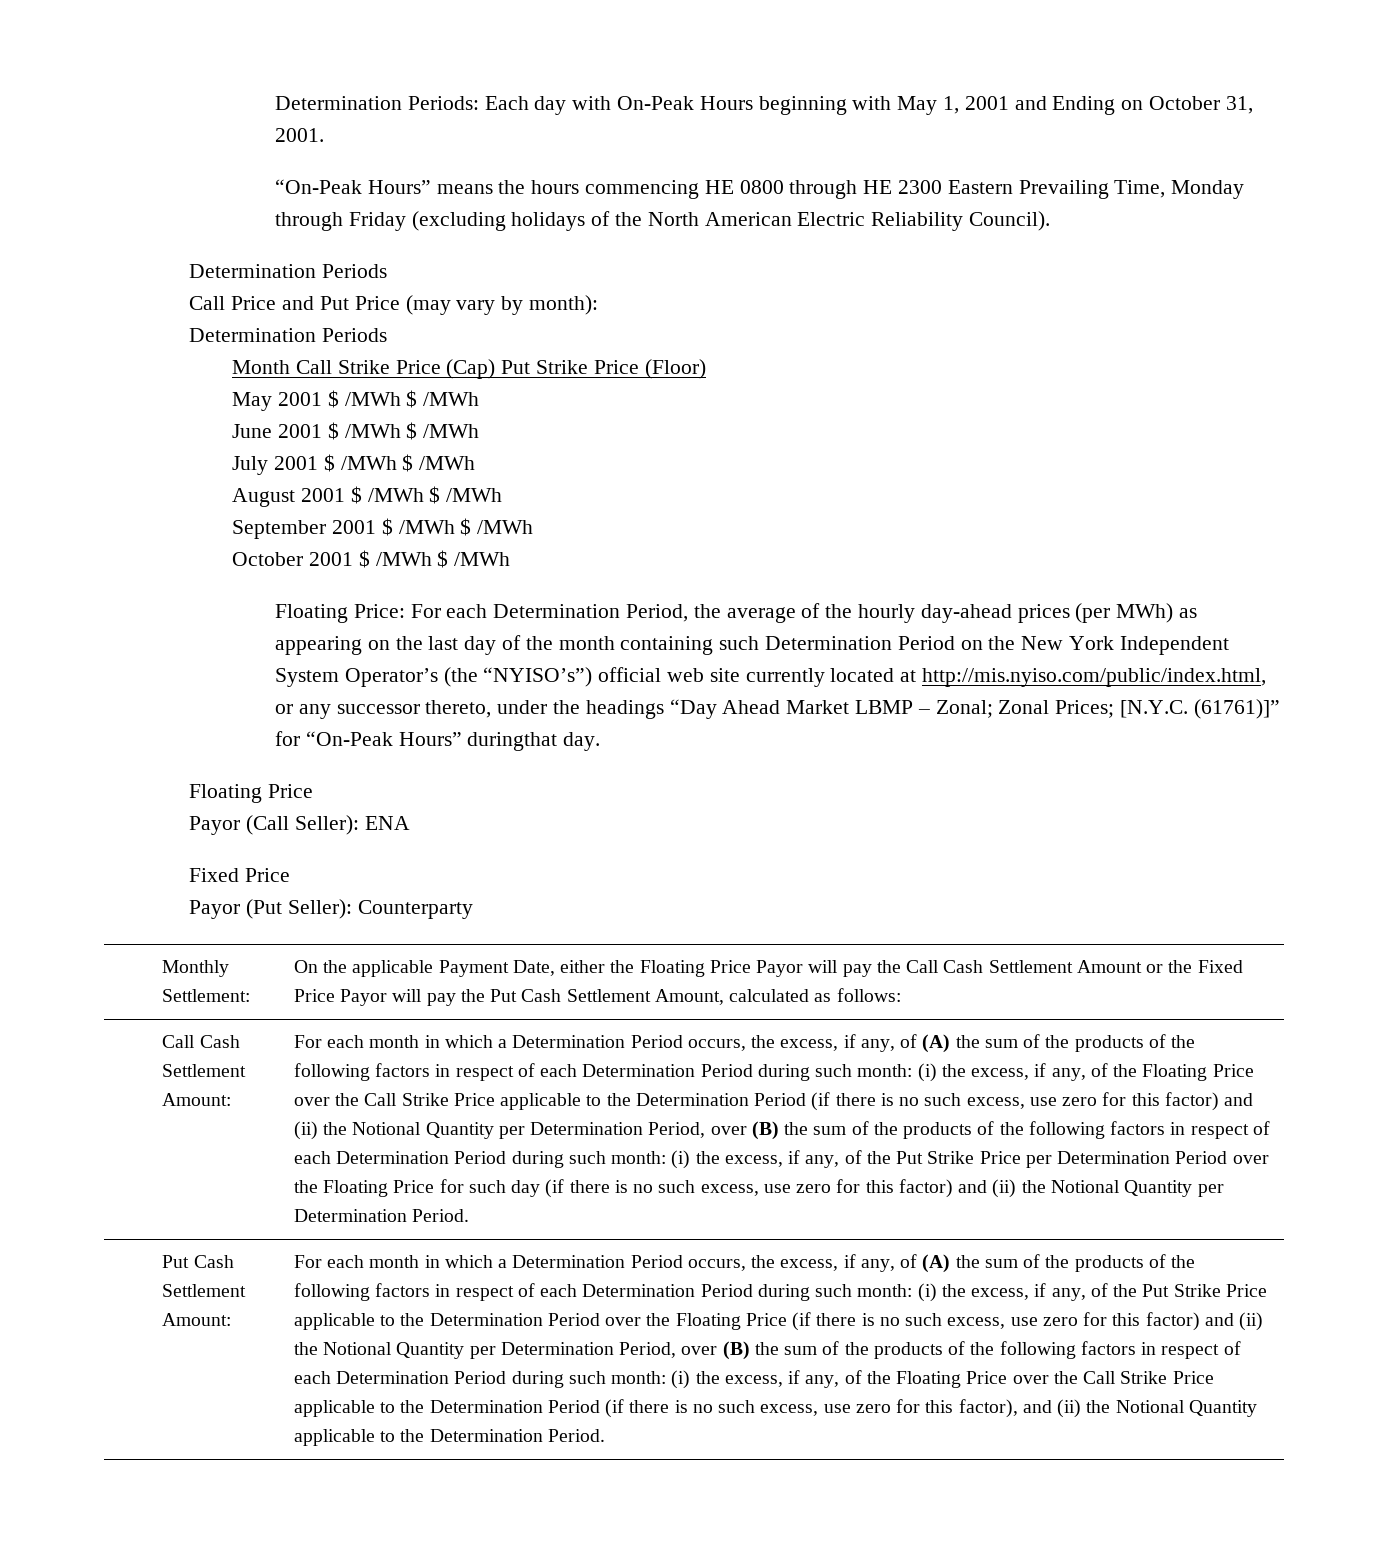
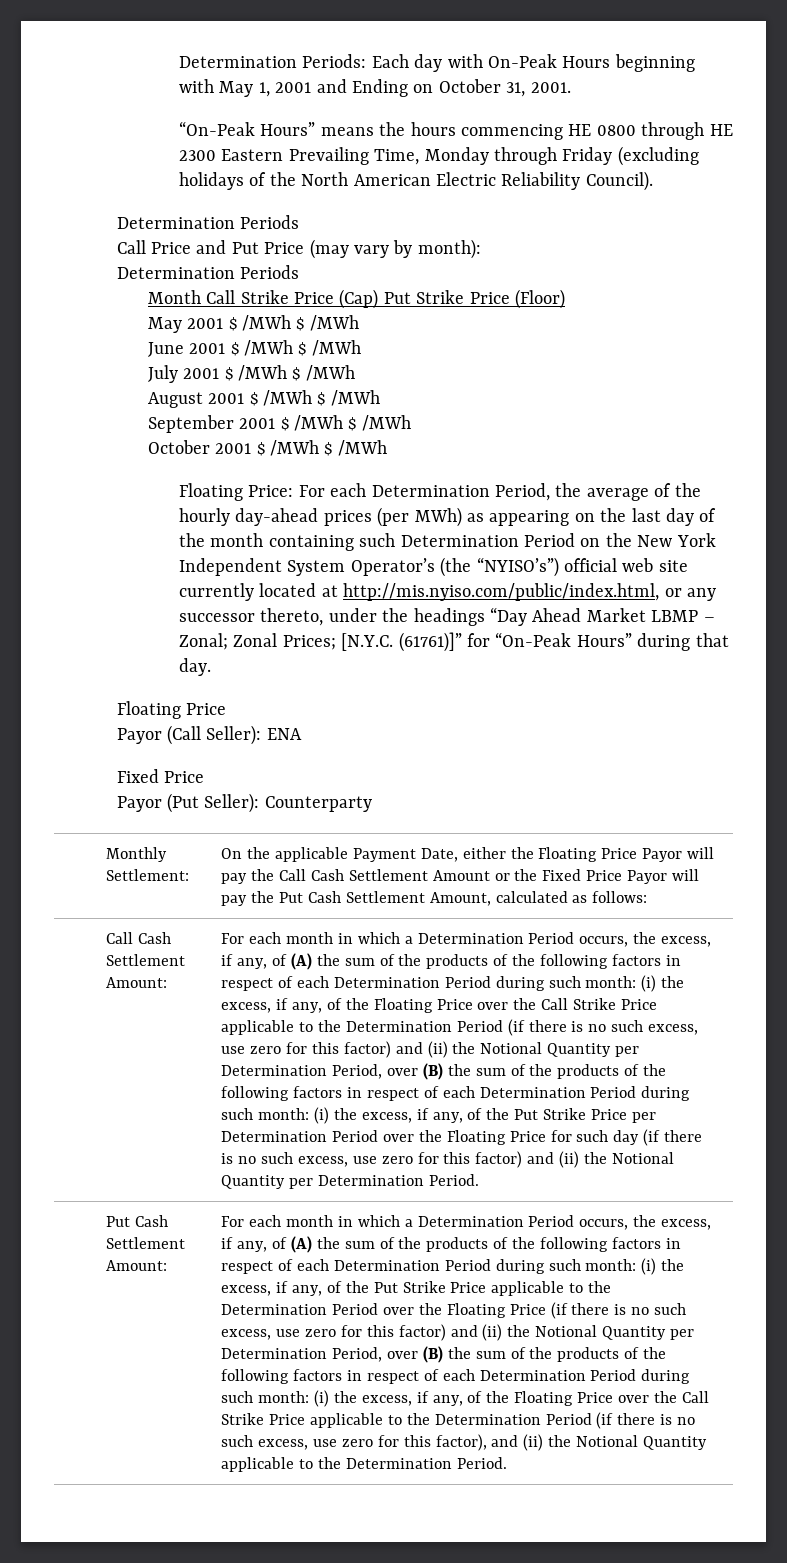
[467,732,558,751] duringthat -> [637,633,729,651] during that

